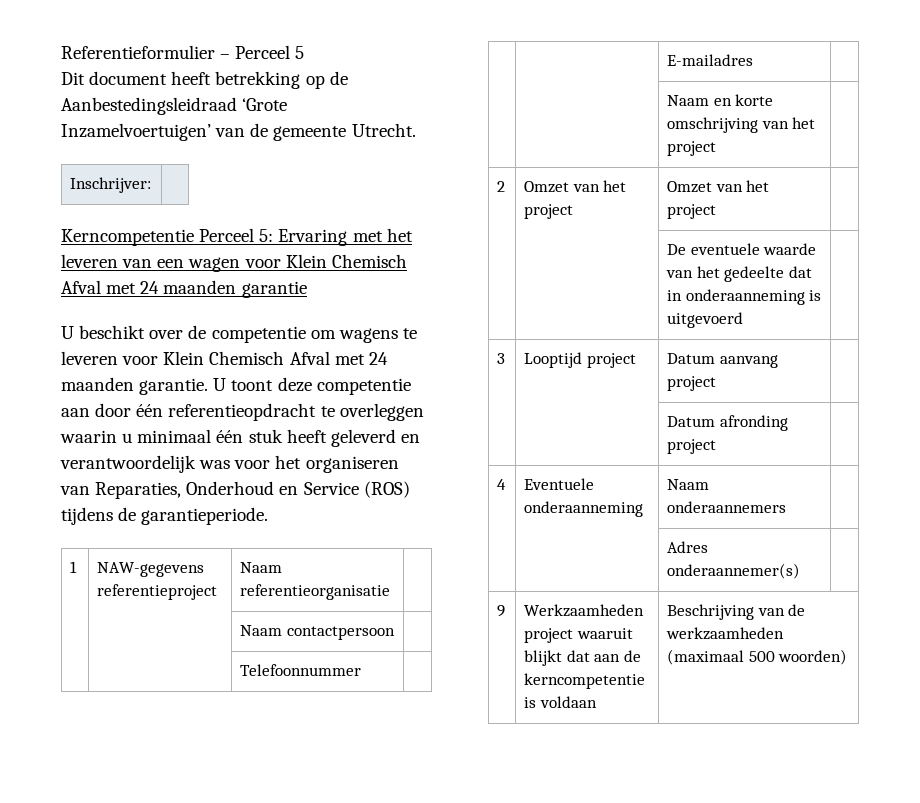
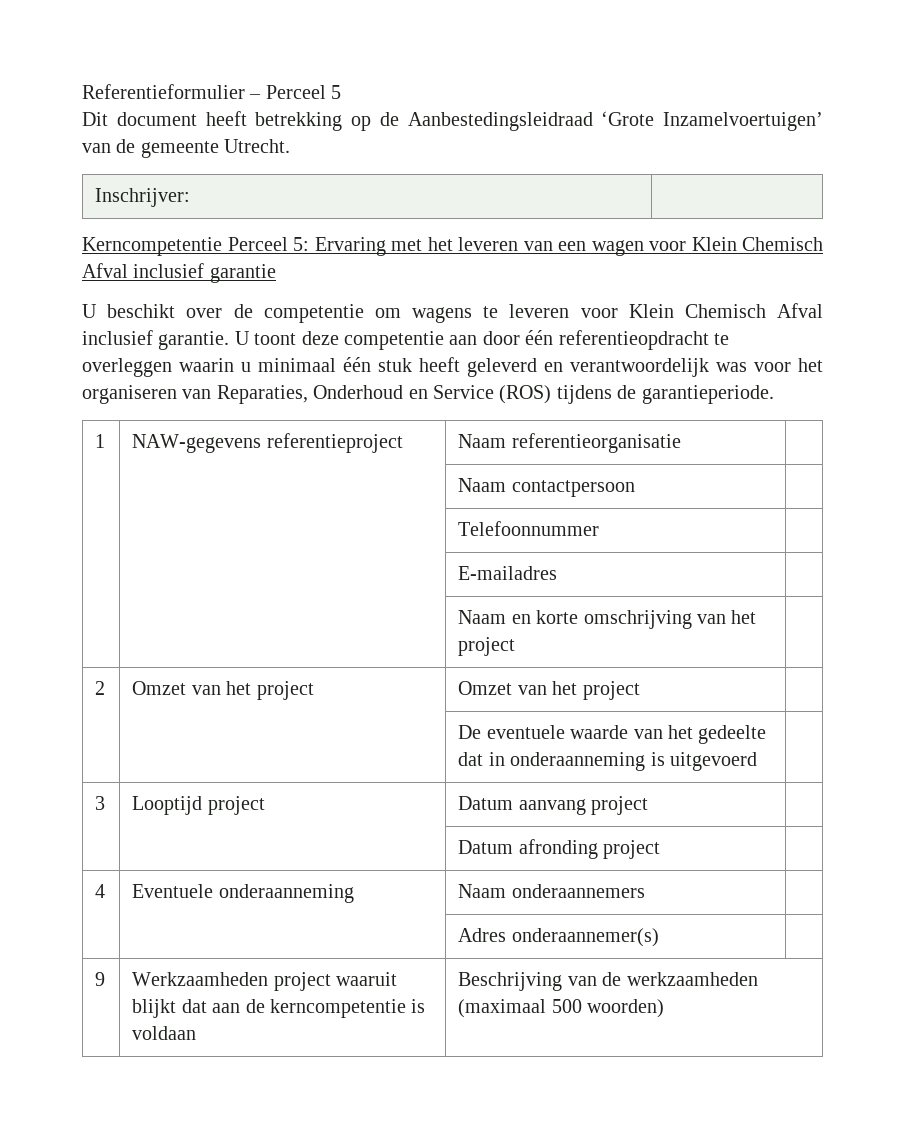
[106,280,237,294] met 24 maanden -> [133,263,205,278] inclusief
[334,352,388,365] [61,377,134,391] met 24 maanden -> [82,330,153,345] inclusief

